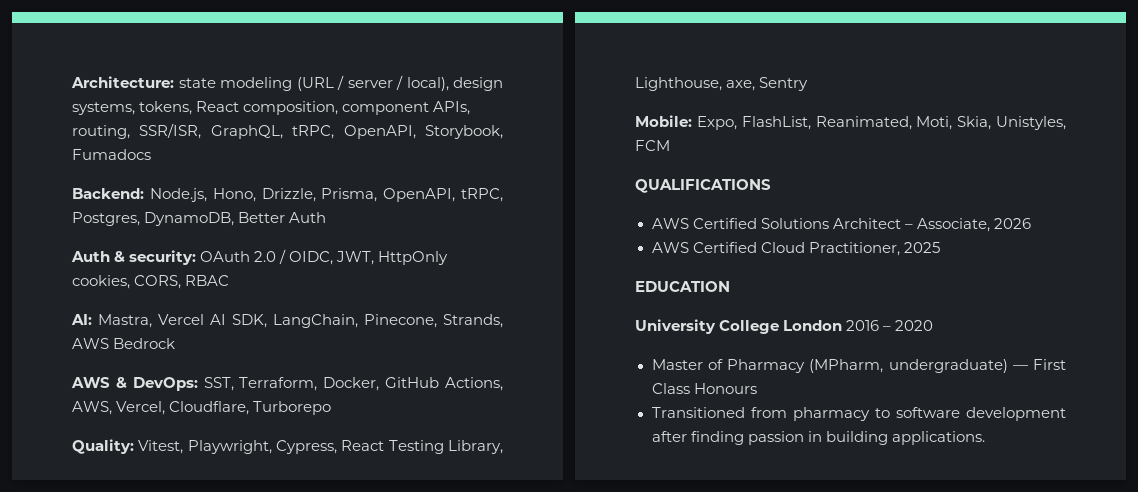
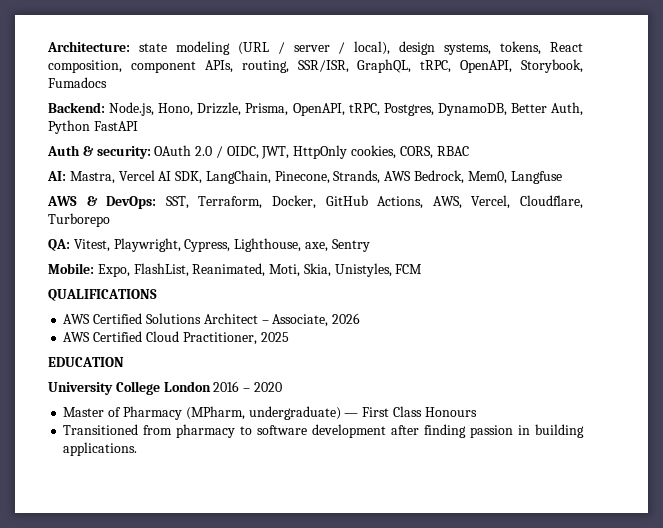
[289,212,327,223] Auth -> [551,102,584,116] [48,120,138,134] Auth, Python FastAPI
[113,338,176,349] Bedrock -> [414,170,562,184] Bedrock, Mem0, Langfuse
[72,439,134,454] Quality: -> [48,239,70,251] QA:
[341,440,503,454] React Testing Library, -> (231, 245) none

